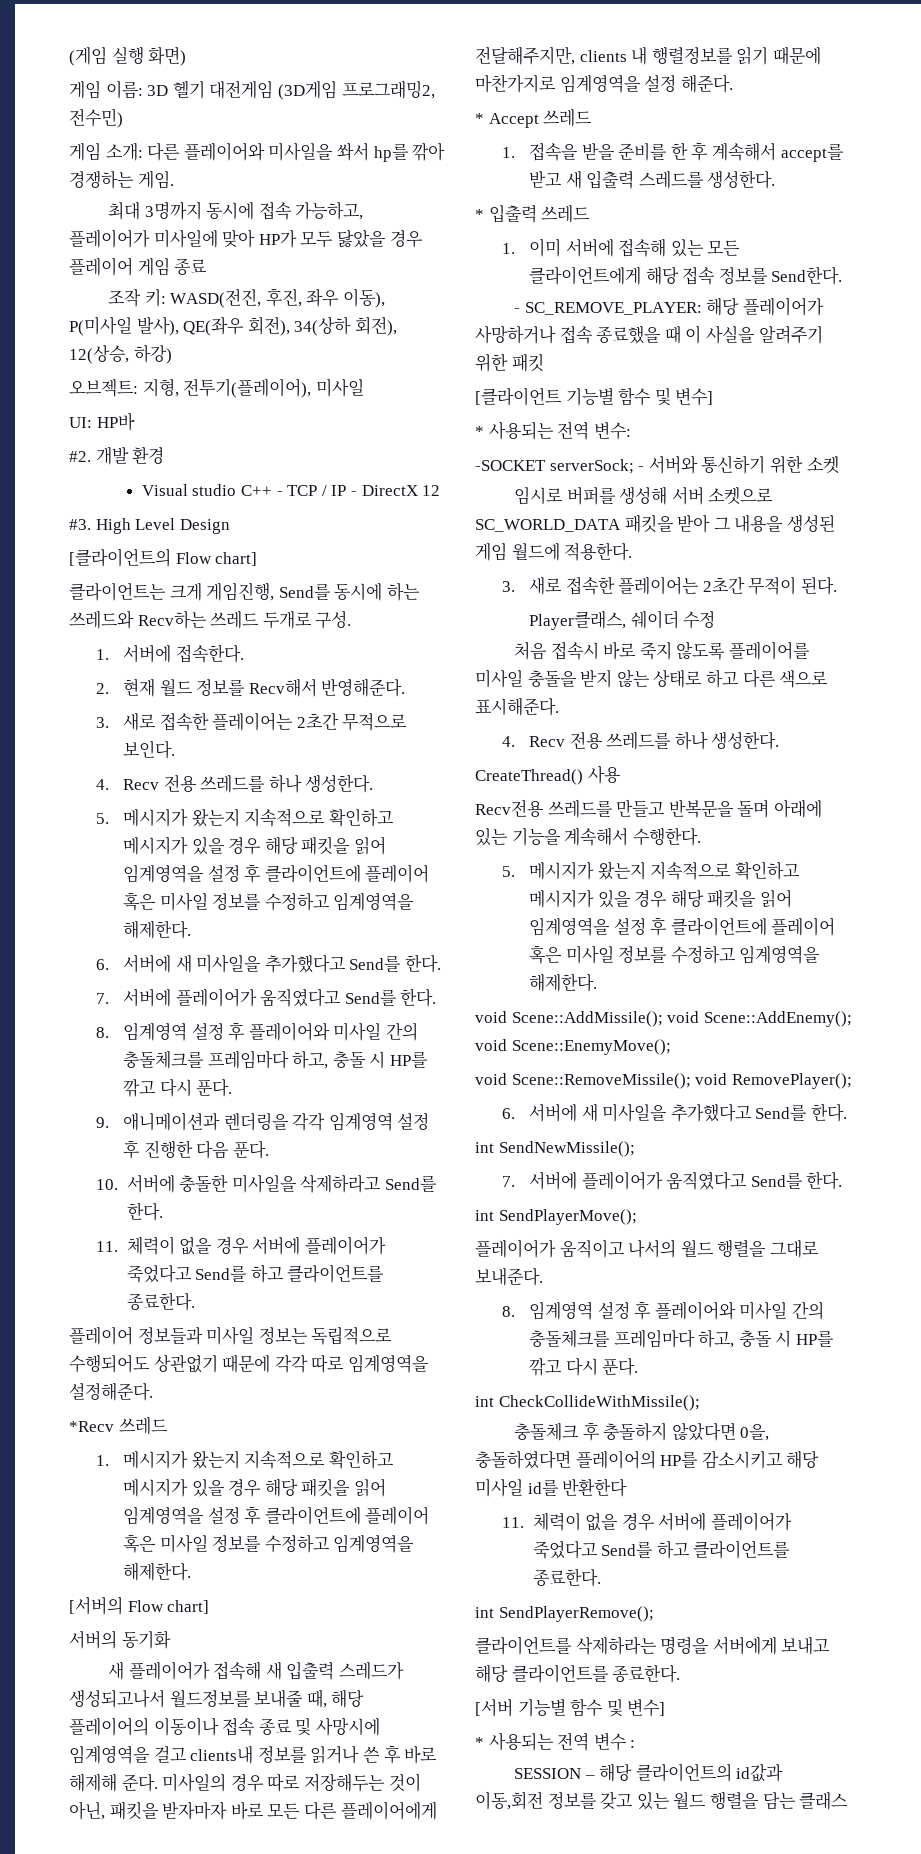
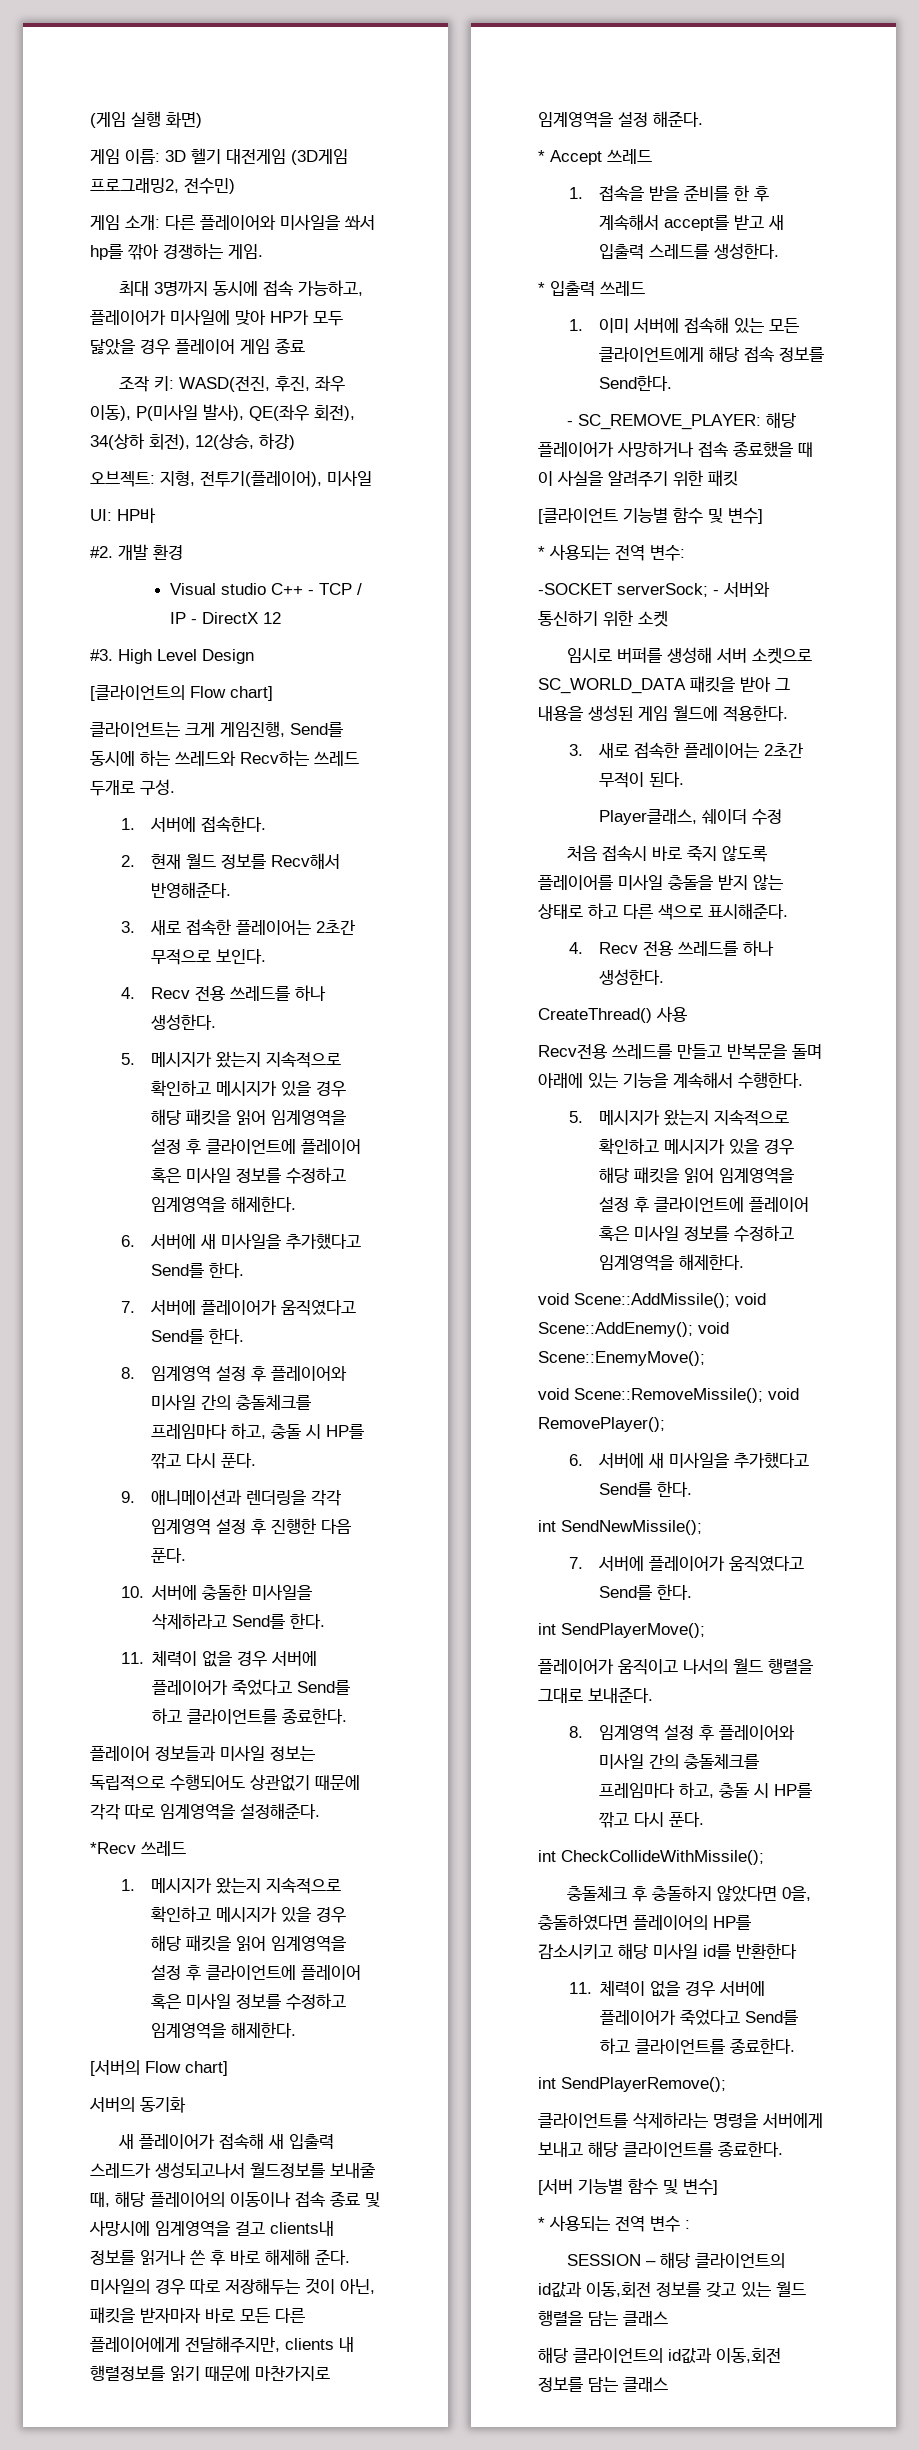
(849, 1801) none -> [538,2347,781,2364] [538,2377,668,2392] // 해당 클라이언트의 id값과 이동,회전 정보를 담는 클래스

